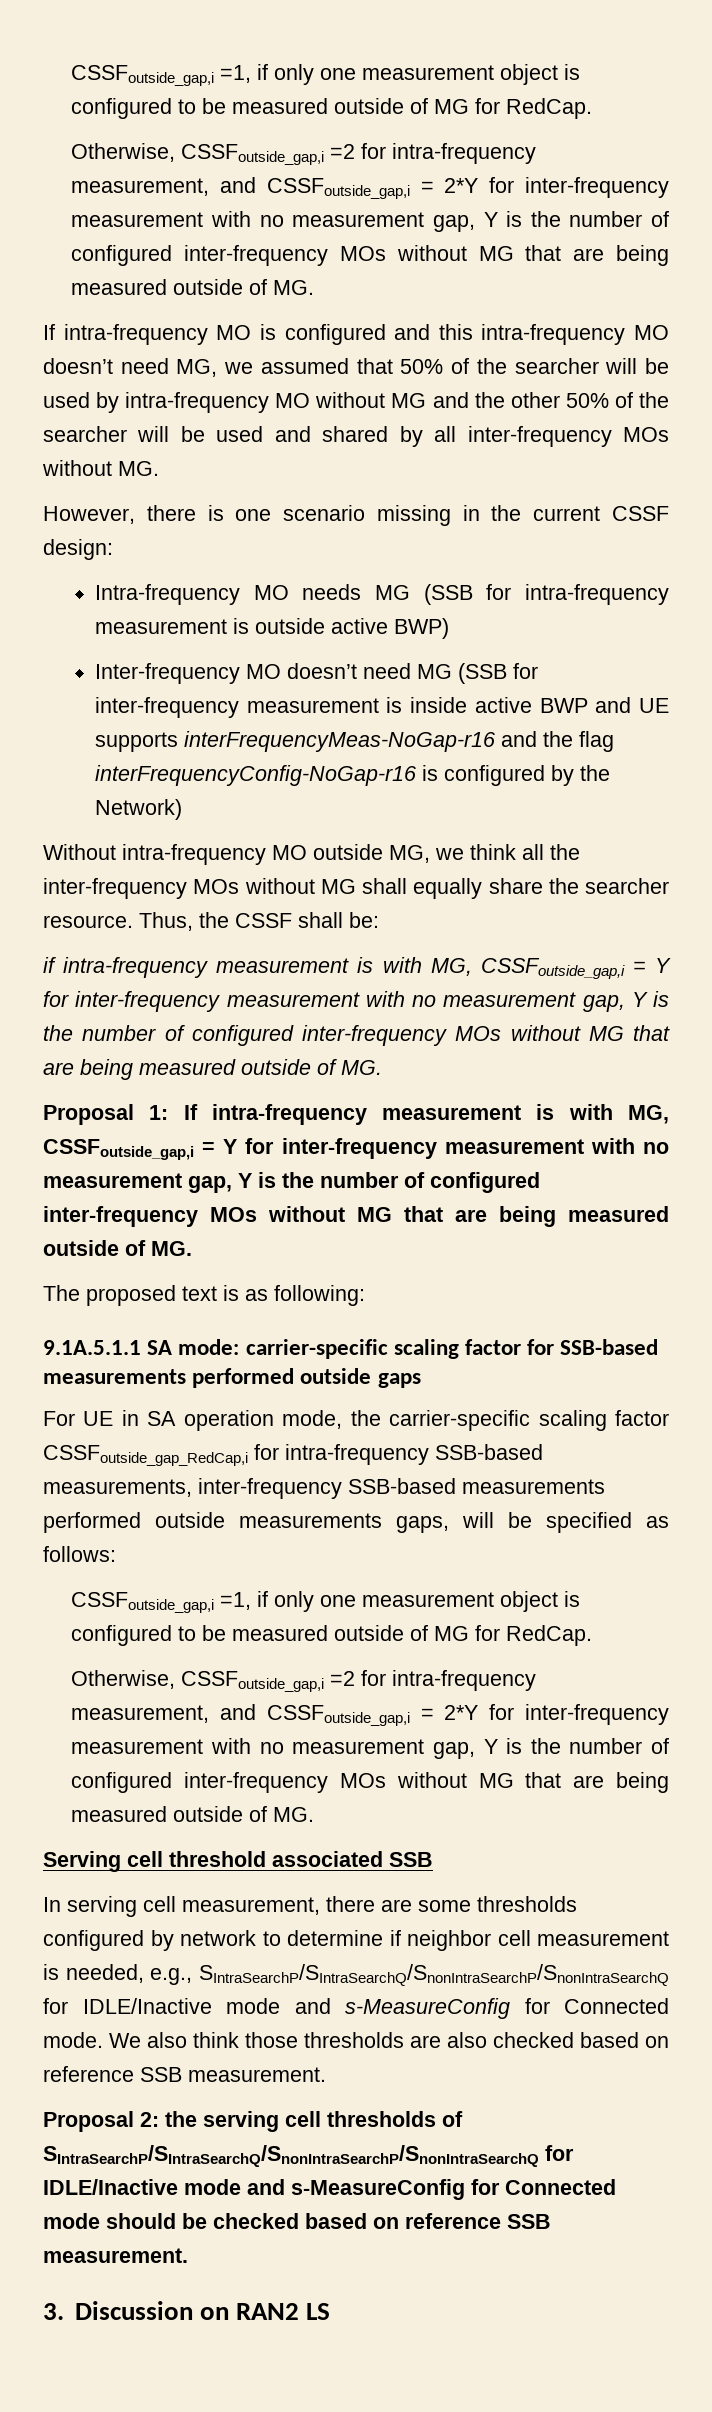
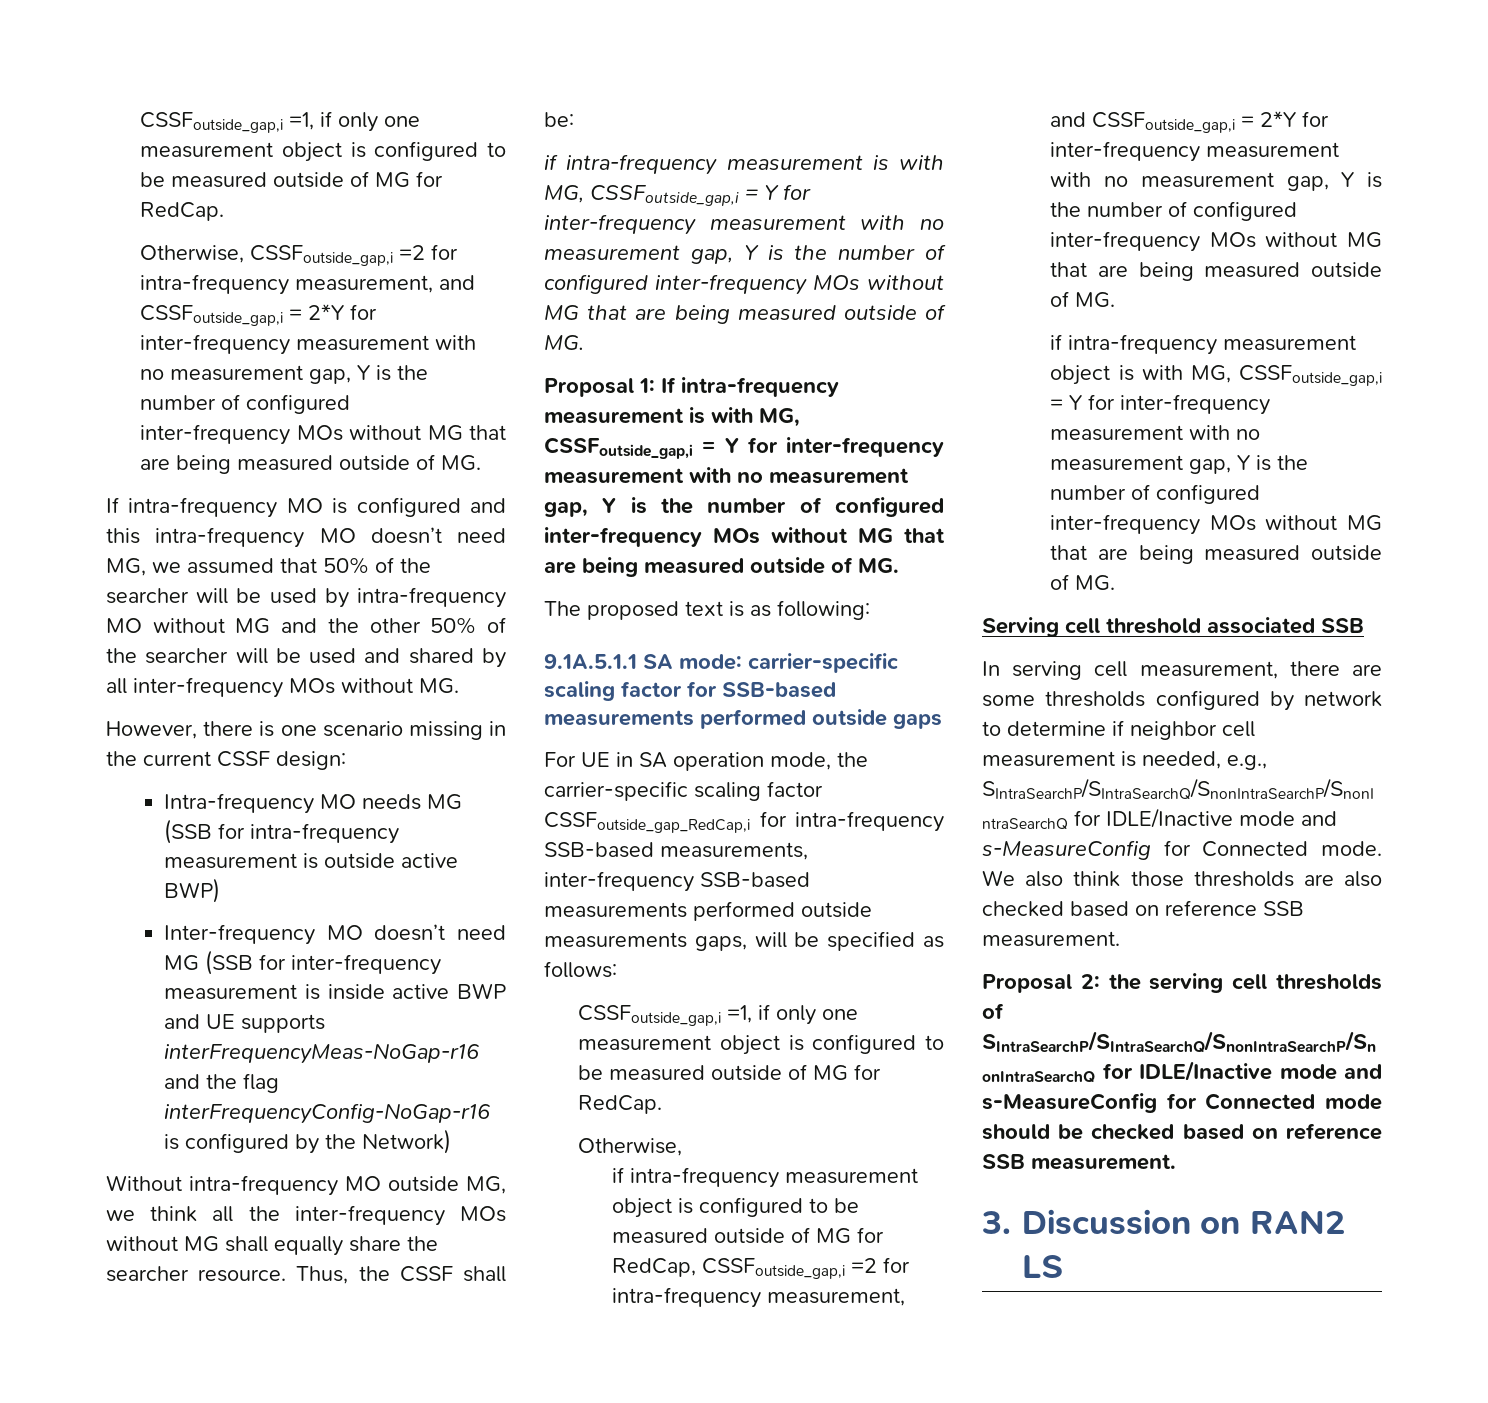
(176, 1679) none -> [612,1167,919,1188] [612,1197,860,1218] [612,1227,885,1244] [612,1258,697,1277] // if intra-frequency measurement object is configured to be measured outside of MG for RedCap,
(315, 1814) none -> [1050,334,1357,355] [1050,365,1382,386] [1050,394,1271,415] [1050,425,1261,441] [1050,455,1309,474] [1050,484,1261,504] [1050,514,1382,535] [1050,545,1382,564] [1050,574,1116,591] // if intra-frequency measurement object is with MG, CSSFoutside_gap,i = Y for inter-frequency measurement with no measurement gap, Y is the number of configured inter-frequency MOs without MG that are being measured outside of MG.

